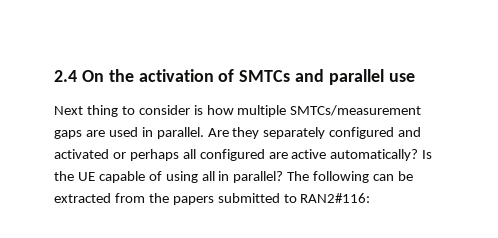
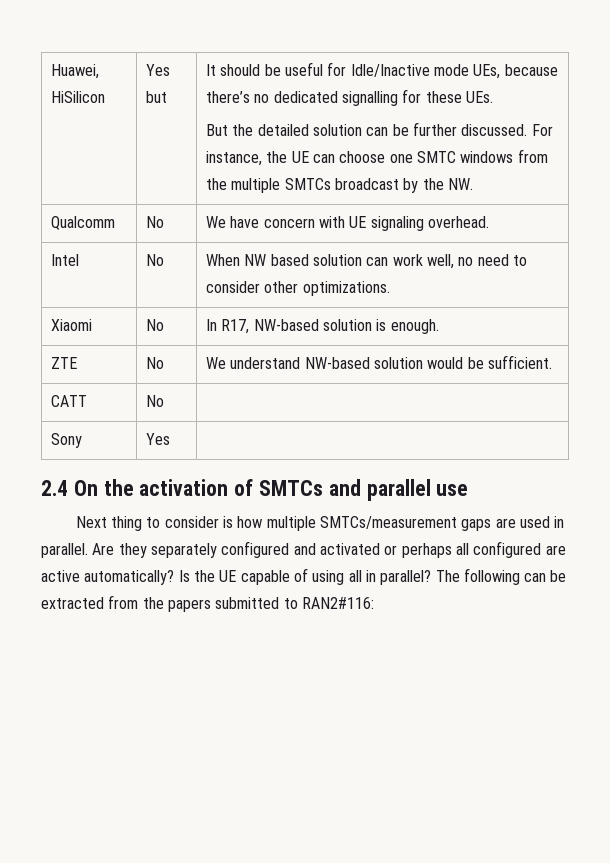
(54, 76) none -> [51,64,100,79] [51,91,106,103] [146,64,171,76] [146,91,168,103] [206,62,558,79] [206,89,494,106] [206,122,553,136] [206,149,548,166] [206,178,474,193] [51,216,116,230] [146,216,165,228] [206,216,490,231] [51,254,80,266] [146,254,165,266] [206,254,527,269] [206,281,390,296] [51,319,93,331] [146,319,165,331] [206,319,439,334] [51,357,78,369] [146,357,165,369] [206,355,553,369] [51,395,88,407] [146,395,165,407] [51,433,83,448] [146,433,171,445] Huawei, HiSilicon | Yes but | It should be useful for Idle/Inactive mode UEs, because there’s no dedicated signalling for these UEs. // But the detailed solution can be further discussed. For instance, the UE can choose one SMTC windows from the multiple SMTCs broadcast by the NW. // Qualcomm | No | We have concern with UE signaling overhead. // Intel | No | When NW based solution can work well, no need to consider other optimizations. // Xiaomi | No | In R17, NW-based solution is enough. // ZTE | No | We understand NW-based solution would be sufficient. // CATT | No | // Sony | Yes | //

